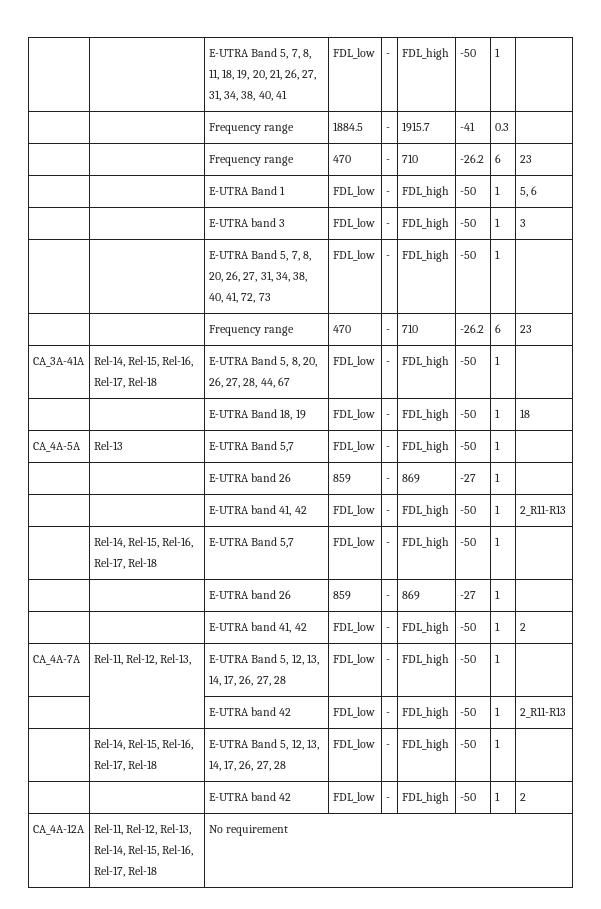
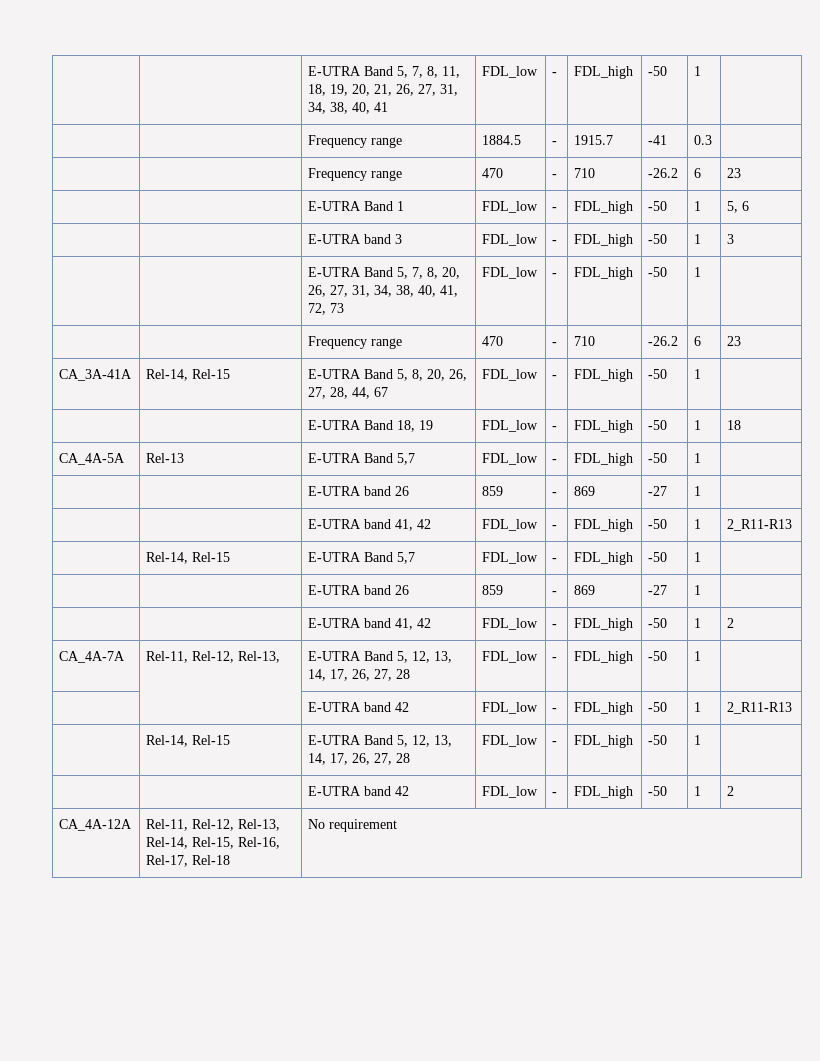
[128,356,194,367] [93,377,158,388] Rel-15, Rel-16, Rel-17, Rel-18 -> [192,369,231,379] Rel-15
[128,537,194,548] [93,558,158,569] Rel-15, Rel-16, Rel-17, Rel-18 -> [192,552,231,562] Rel-15
[128,739,194,750] [93,760,158,771] Rel-15, Rel-16, Rel-17, Rel-18 -> [192,735,231,745] Rel-15

